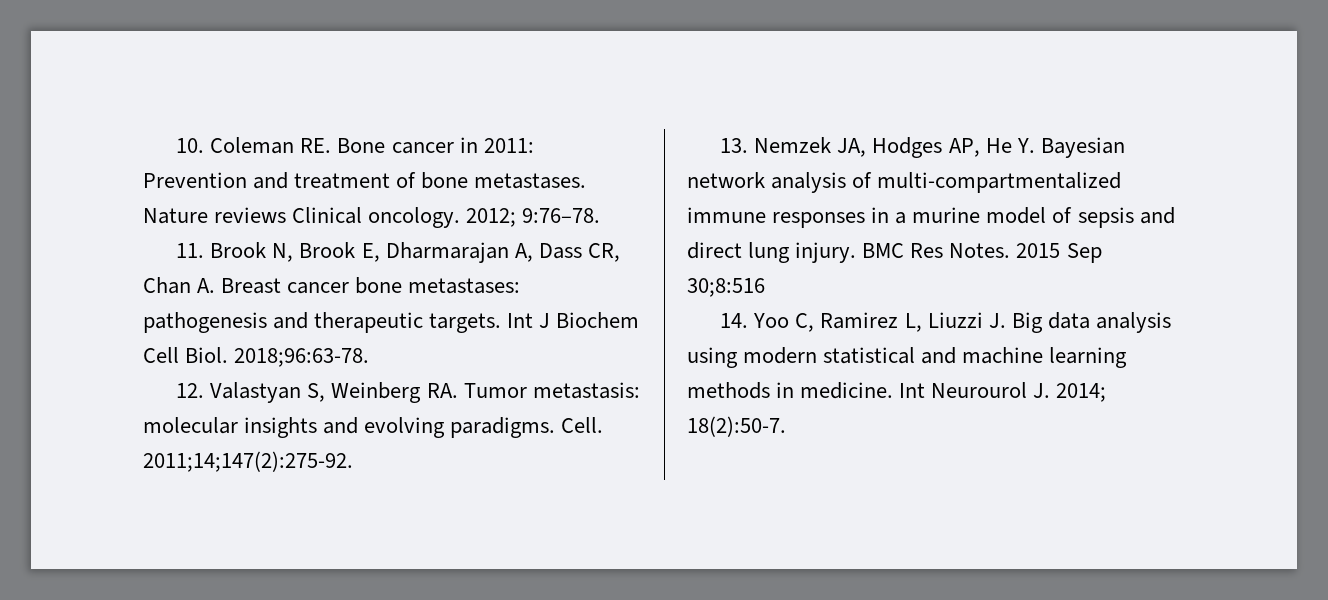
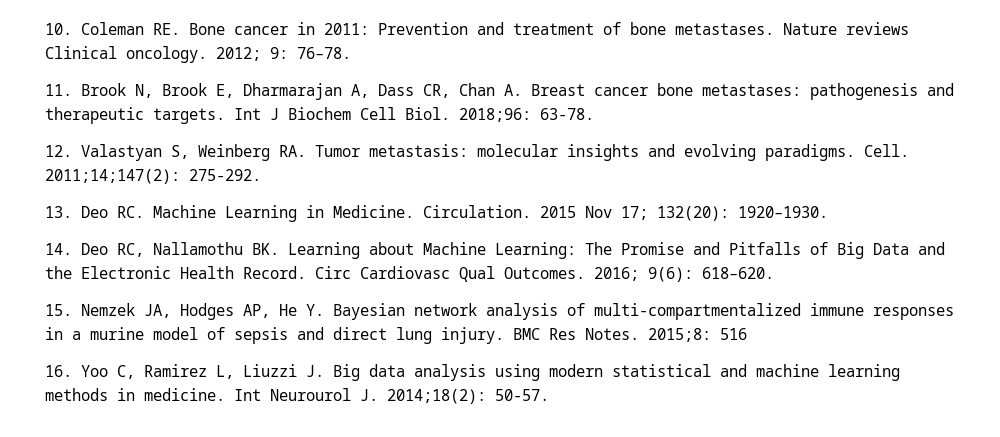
[522,208,601,223] 9:76–78. -> [270,47,351,59] 9: 76–78.
[234,348,370,367] 2018;96:63-78. -> [459,108,594,122] 2018;96: 63-78.
[143,451,353,472] 2011;14;147(2):275-92. -> [45,169,261,184] 2011;14;147(2): 275-292.
(749, 145) none -> [81,205,828,222] [45,242,945,259] [45,266,774,282] [45,304,72,316] Deo RC. Machine Learning in Medicine. Circulation. 2015 Nov 17; 132(20): 1920–1930. // 14. Deo RC, Nallamothu BK. Learning about Machine Learning: The Promise and Pitfalls of Big Data and the Electronic Health Record. Circ Cardiovasc Qual Outcomes. 2016; 9(6): 618–620. // 15.
[1016,243,1102,263] [687,278,765,297] [720,313,749,328] 2015 Sep 30;8:516 // 14. -> [648,328,747,342] [45,365,72,377] 2015;8: 516 // 16.
[1056,383,1107,402] [687,416,786,437] 2014; 18(2):50-7. -> [387,389,549,404] 2014;18(2): 50-57.

